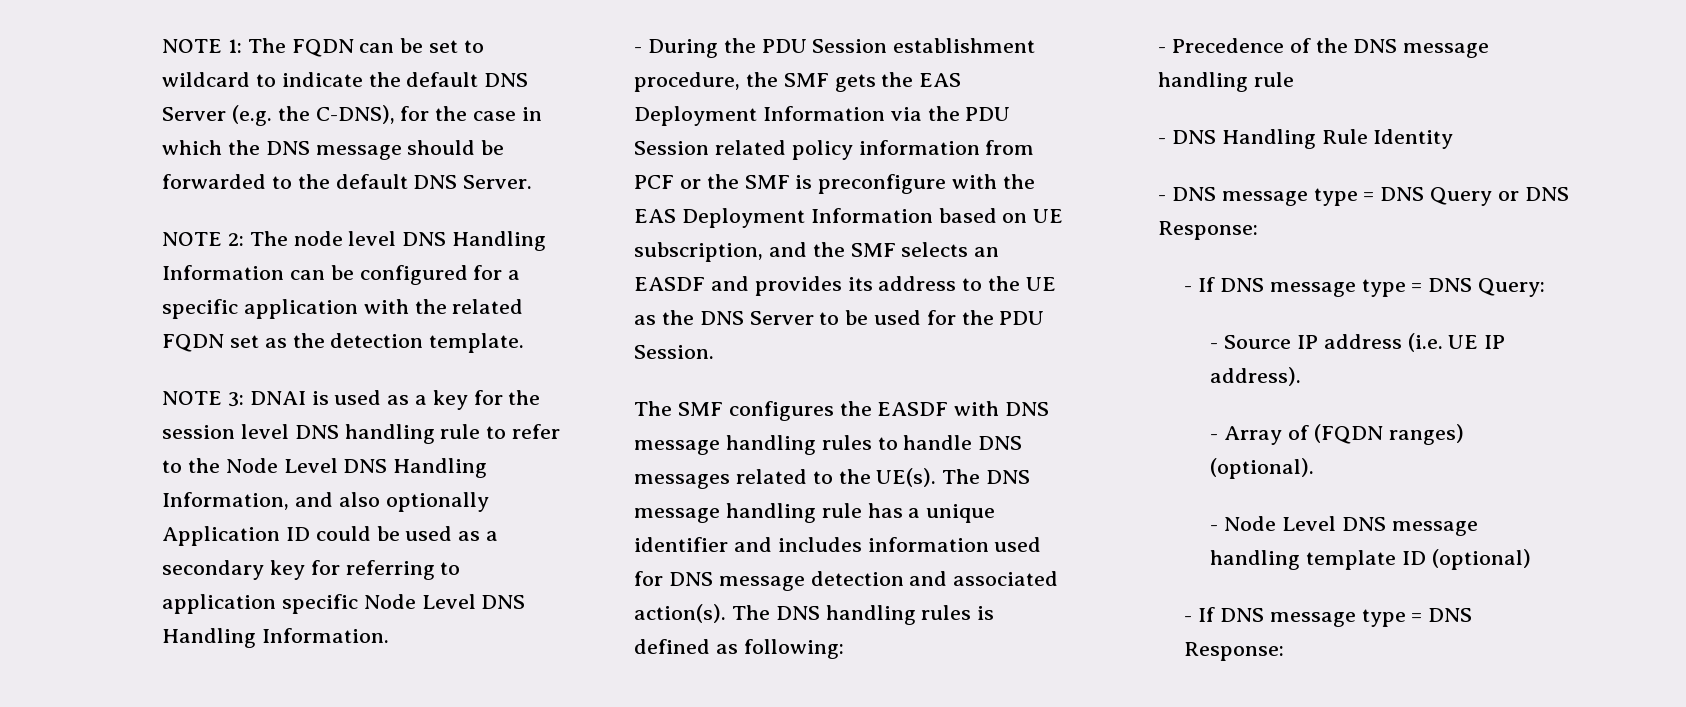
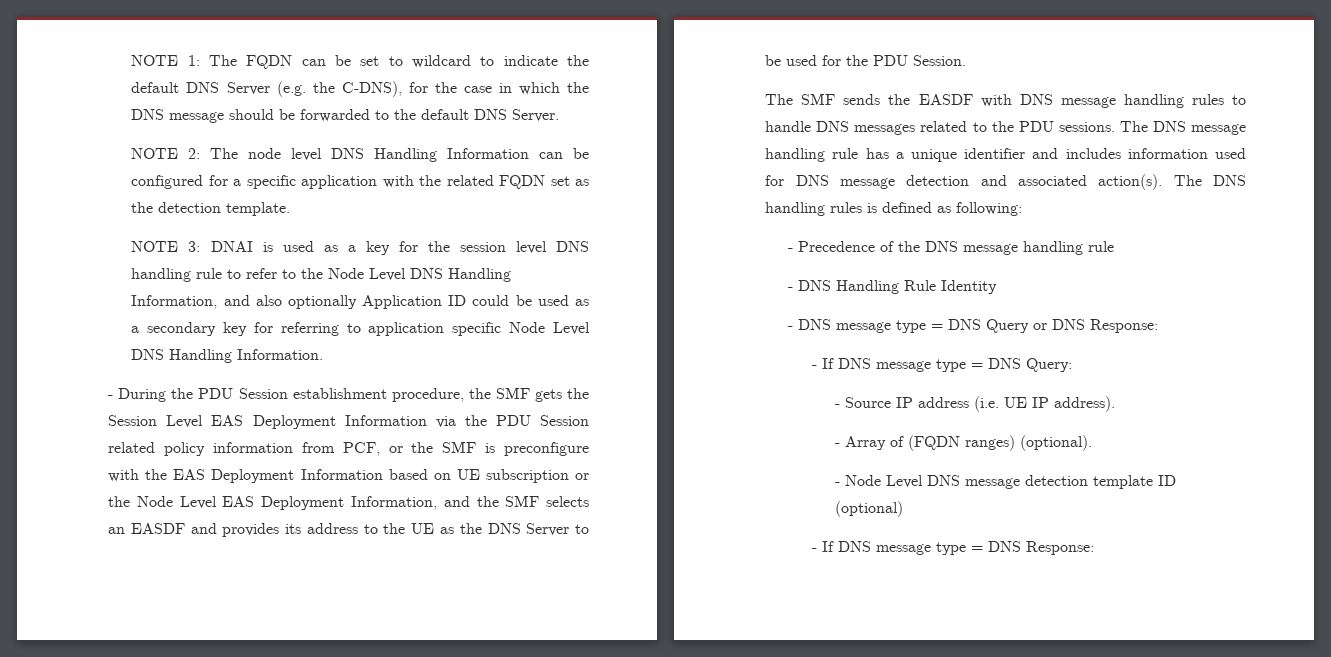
(914, 79) none -> [108,415,204,428] Session Level
[634,175,675,189] PCF -> [342,442,380,456] PCF,
[634,242,764,262] subscription, -> [485,469,589,483] [108,496,437,510] subscription or the Node Level EAS Deployment Information,
[728,401,834,421] configures -> [843,94,881,105] sends
[876,468,937,487] UE(s). -> [1018,121,1115,132] PDU sessions.
[1210,550,1301,570] handling -> [1024,475,1088,486] detection

